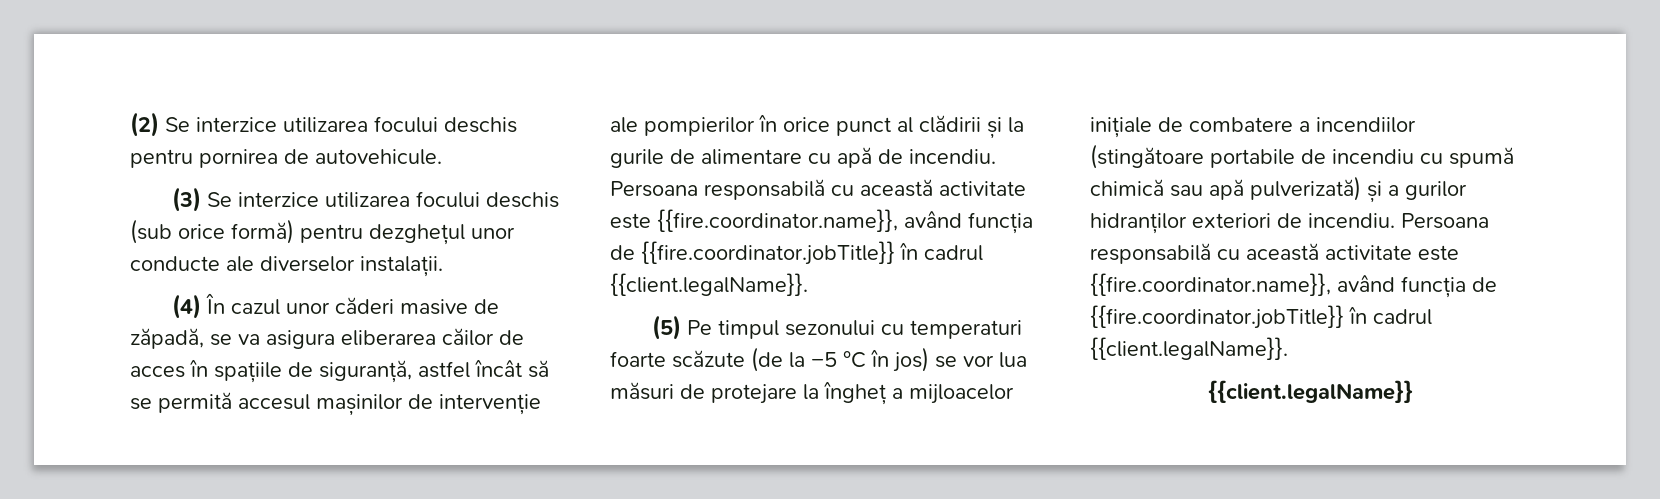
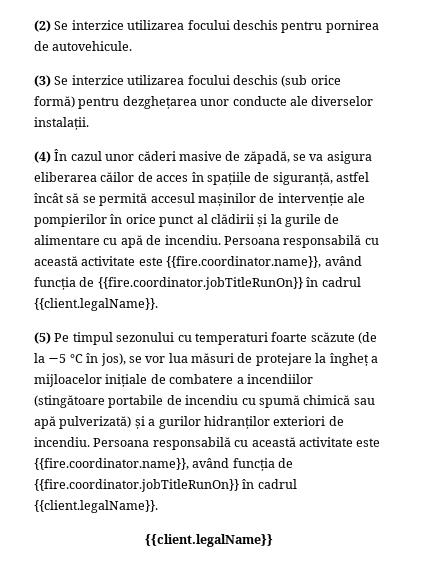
[369,224,465,245] dezghețul -> [122,96,197,109] dezghețarea
[641,241,895,265] {{fire.coordinator.jobTitle}} -> [97,277,303,290] {{fire.coordinator.jobTitleRunOn}}
[893,347,929,372] jos) -> [100,353,126,366] jos),
[1090,305,1344,329] {{fire.coordinator.jobTitle}} -> [34,479,239,492] {{fire.coordinator.jobTitleRunOn}}

